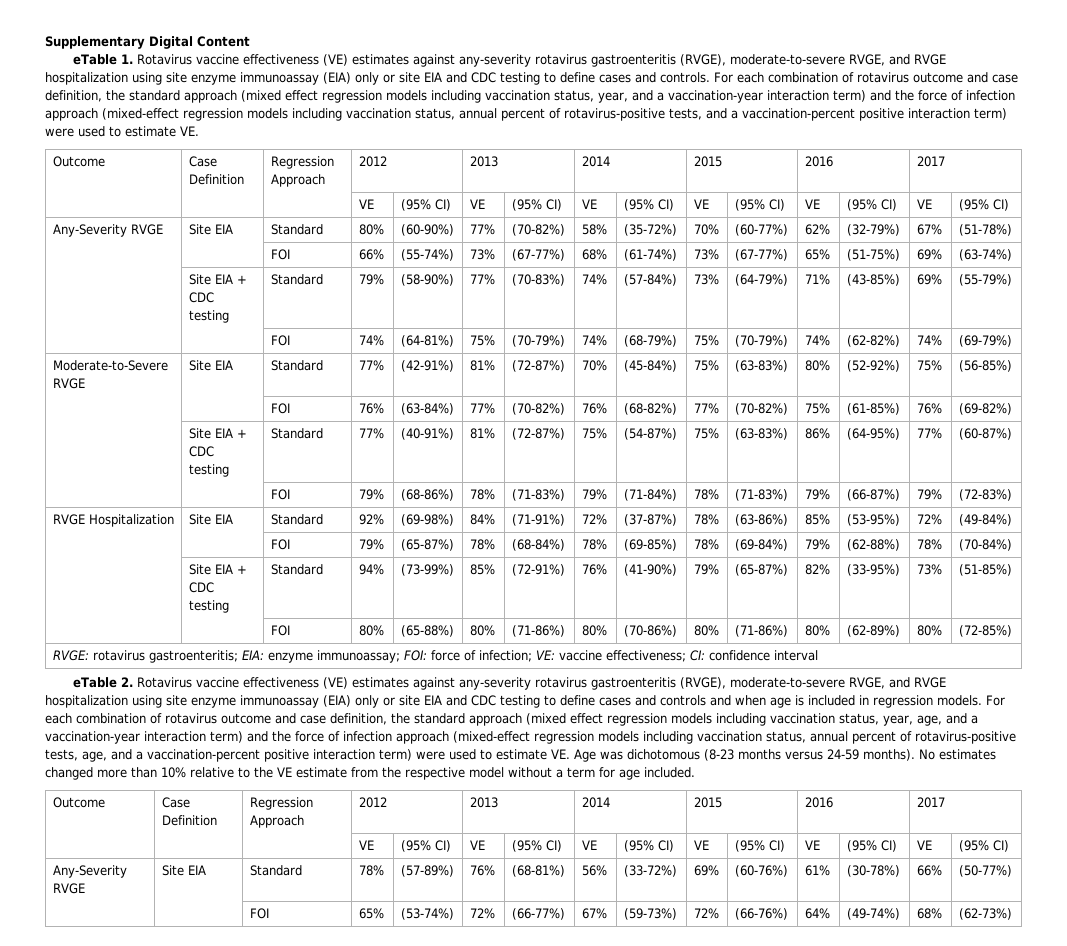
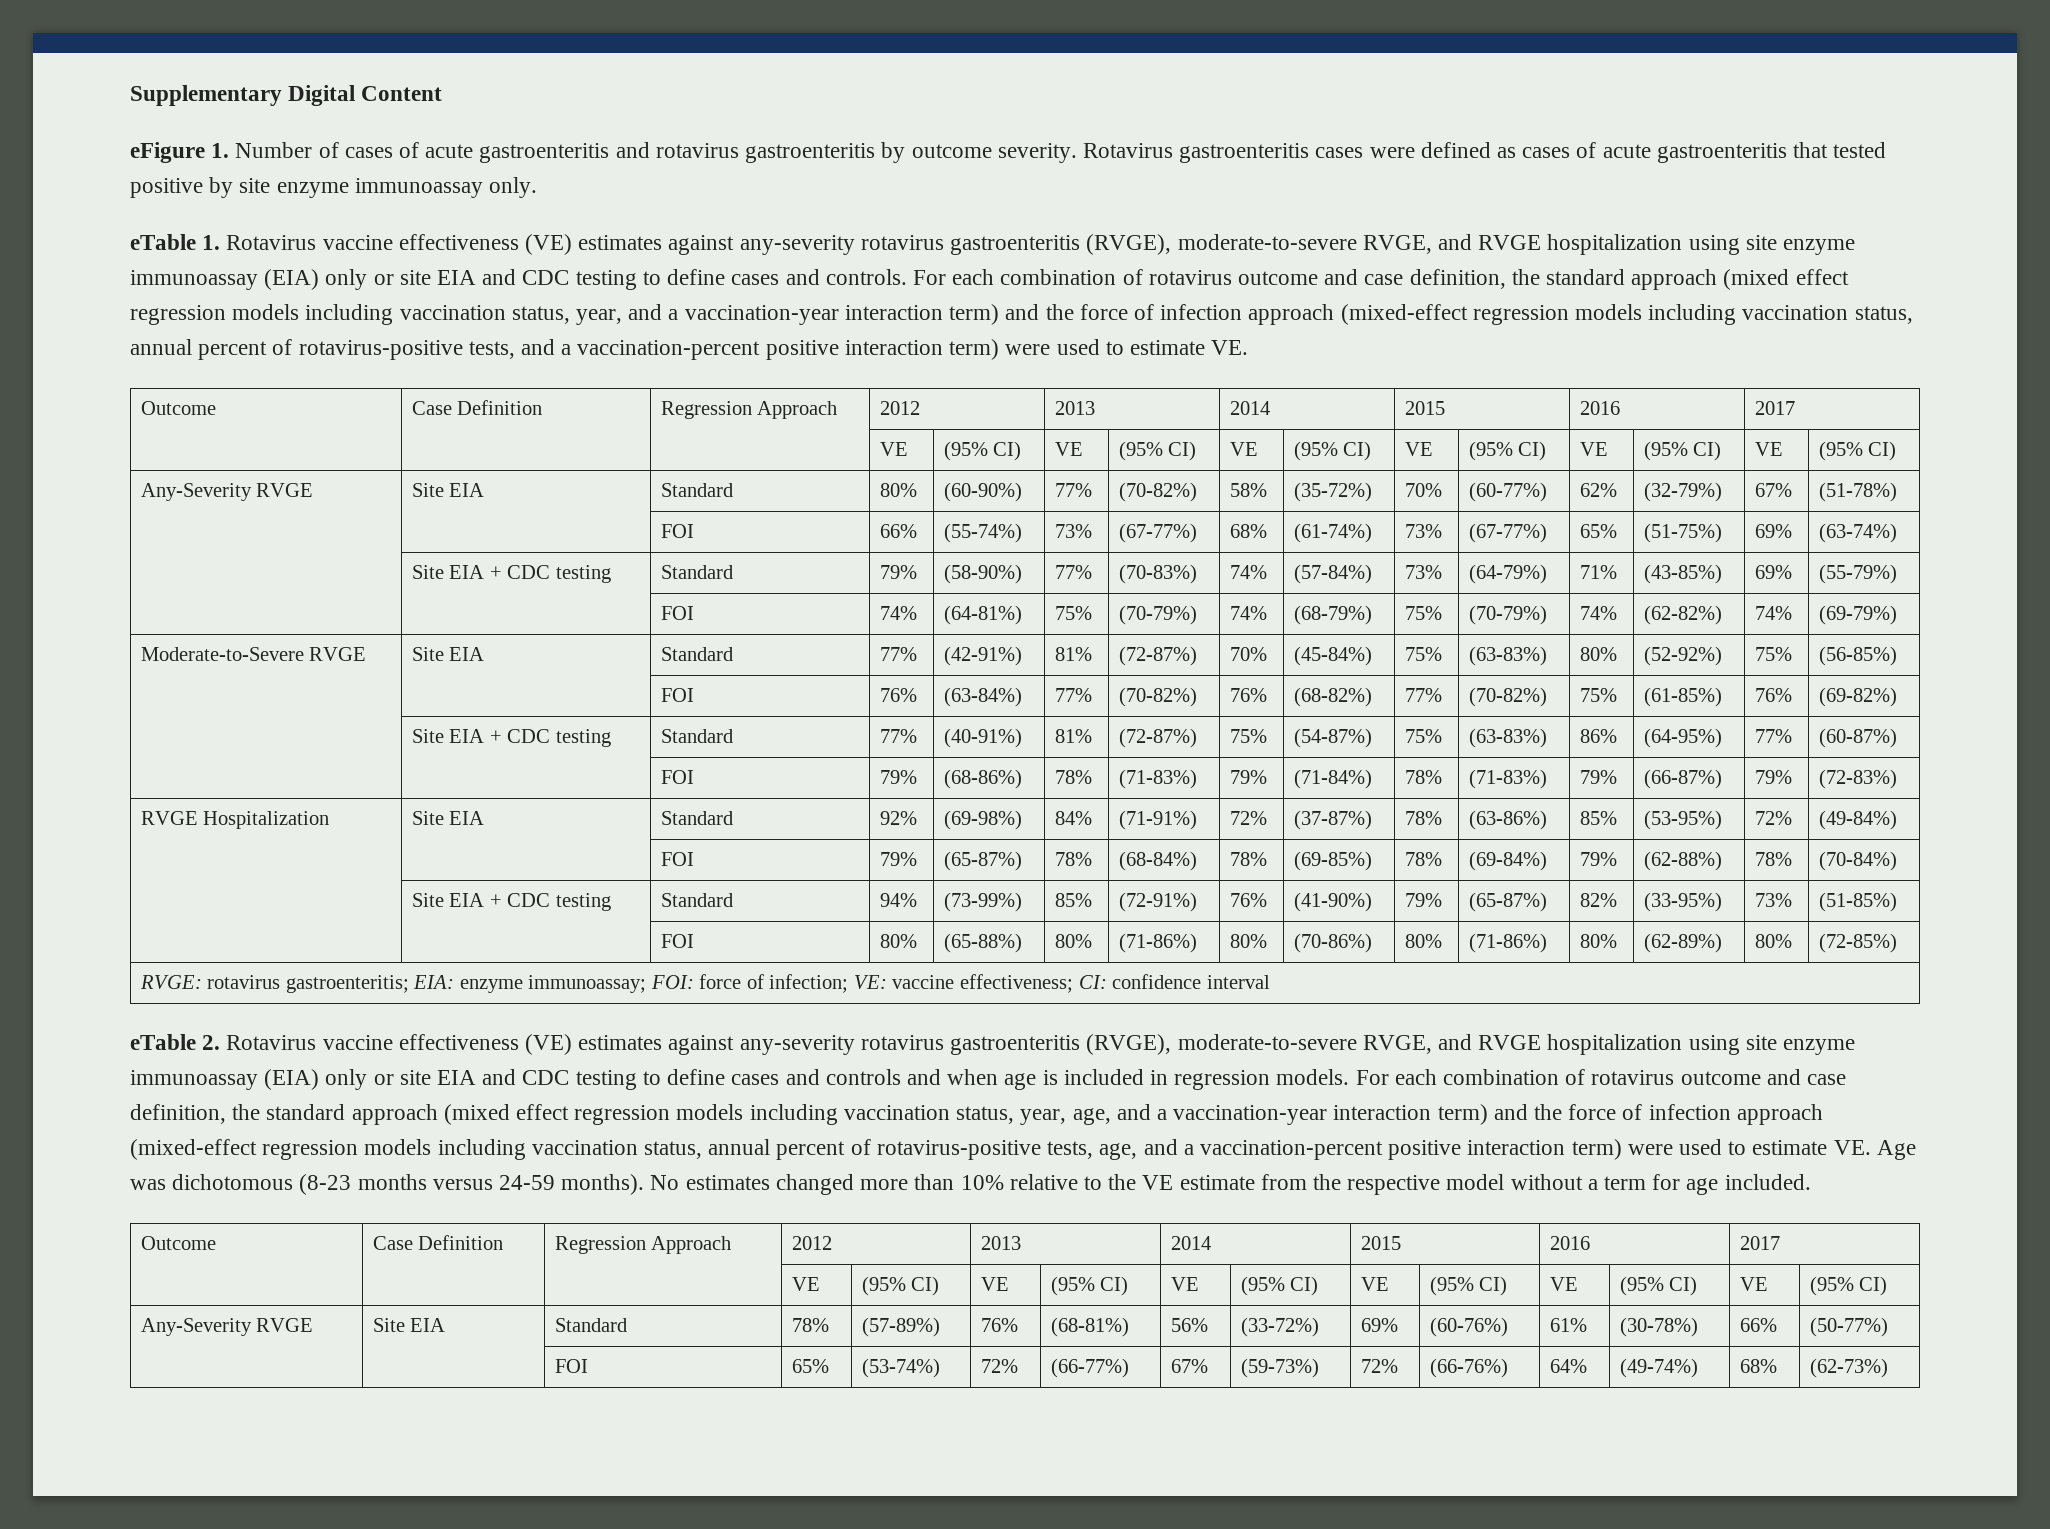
(250, 41) none -> [130,142,1887,163] [130,177,538,198] // eFigure 1. Number of cases of acute gastroenteritis and rotavirus gastroenteritis by outcome severity. Rotavirus gastroenteritis cases were defined as cases of acute gastroenteritis that tested positive by site enzyme immunoassay only.

